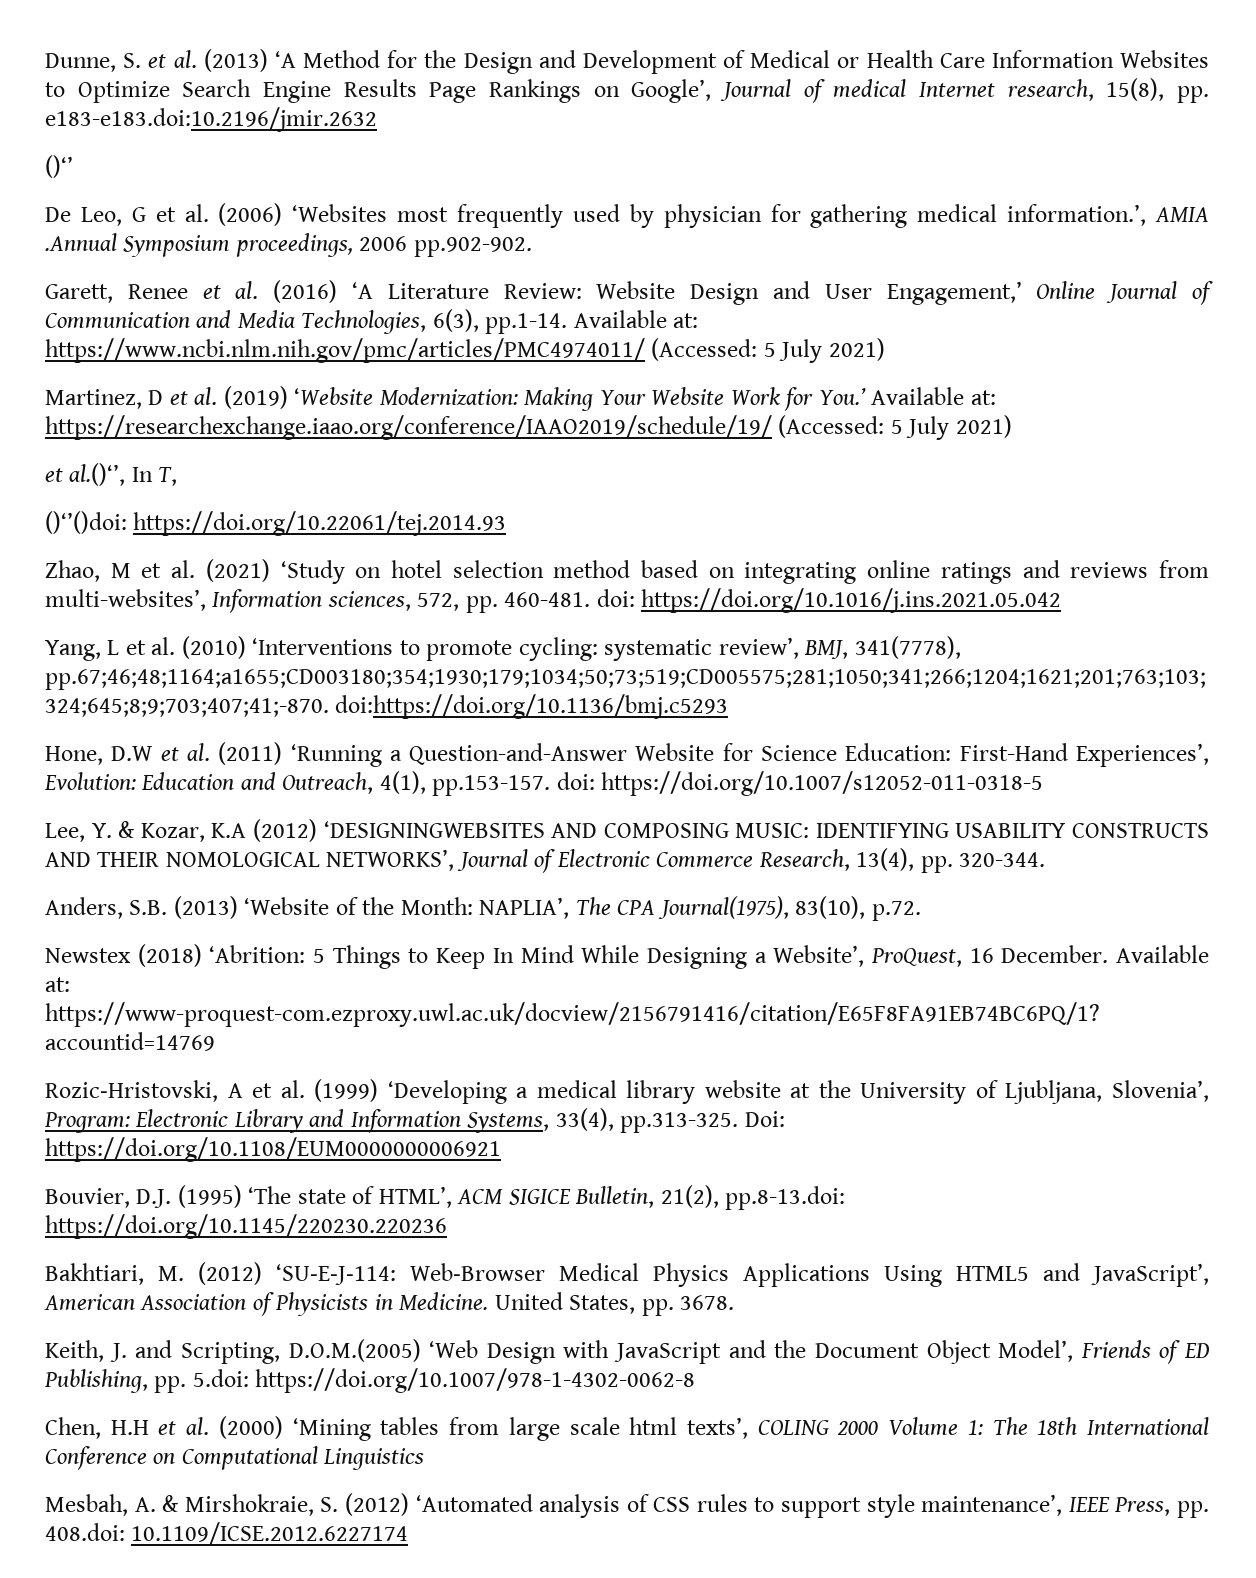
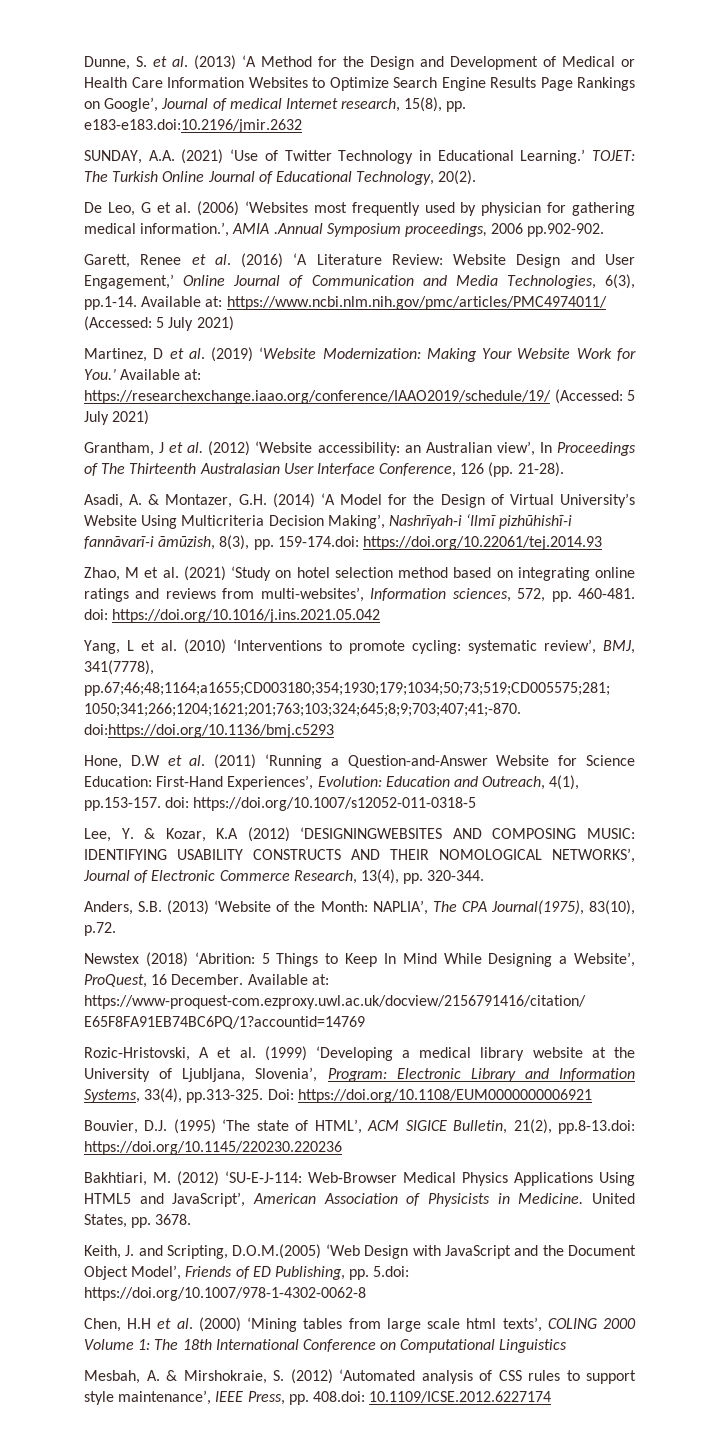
[45,155,73,178] ()‘’ -> [84,149,635,164] [84,170,477,185] SUNDAY, A.A. (2021) ‘Use of Twitter Technology in Educational Learning.’ TOJET: The Turkish Online Journal of Educational Technology, 20(2).
[45,463,178,486] [45,511,127,534] et al.()‘’, In T, // ()‘’()doi: -> [84,441,637,456] [84,462,564,477] [84,493,635,508] [84,514,573,529] [84,535,359,550] Grantham, J et al. (2012) ‘Website accessibility: an Australian view’, In Proceedings of The Thirteenth Australasian User Interface Conference, 126 (pp. 21-28). // Asadi, A. & Montazer, G.H. (2014) ‘A Model for the Design of Virtual University’s Website Using Multicriteria Decision Making’, Nashrīyah-i ʻIlmī pizhūhishī-i fannāvarī-i āmūzish, 8(3), pp. 159-174.doi:

